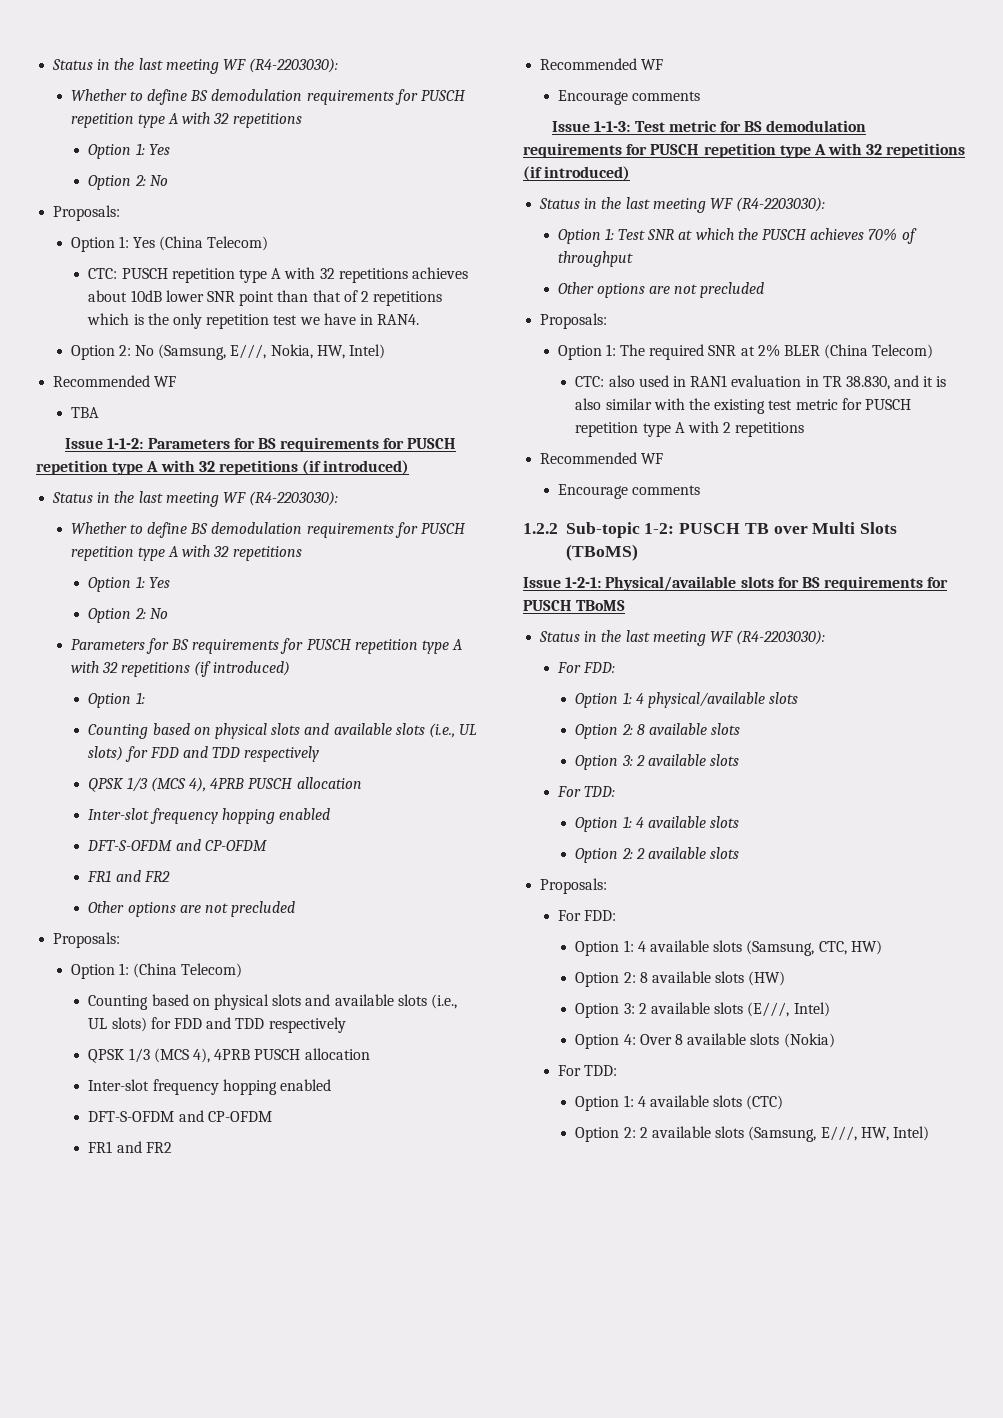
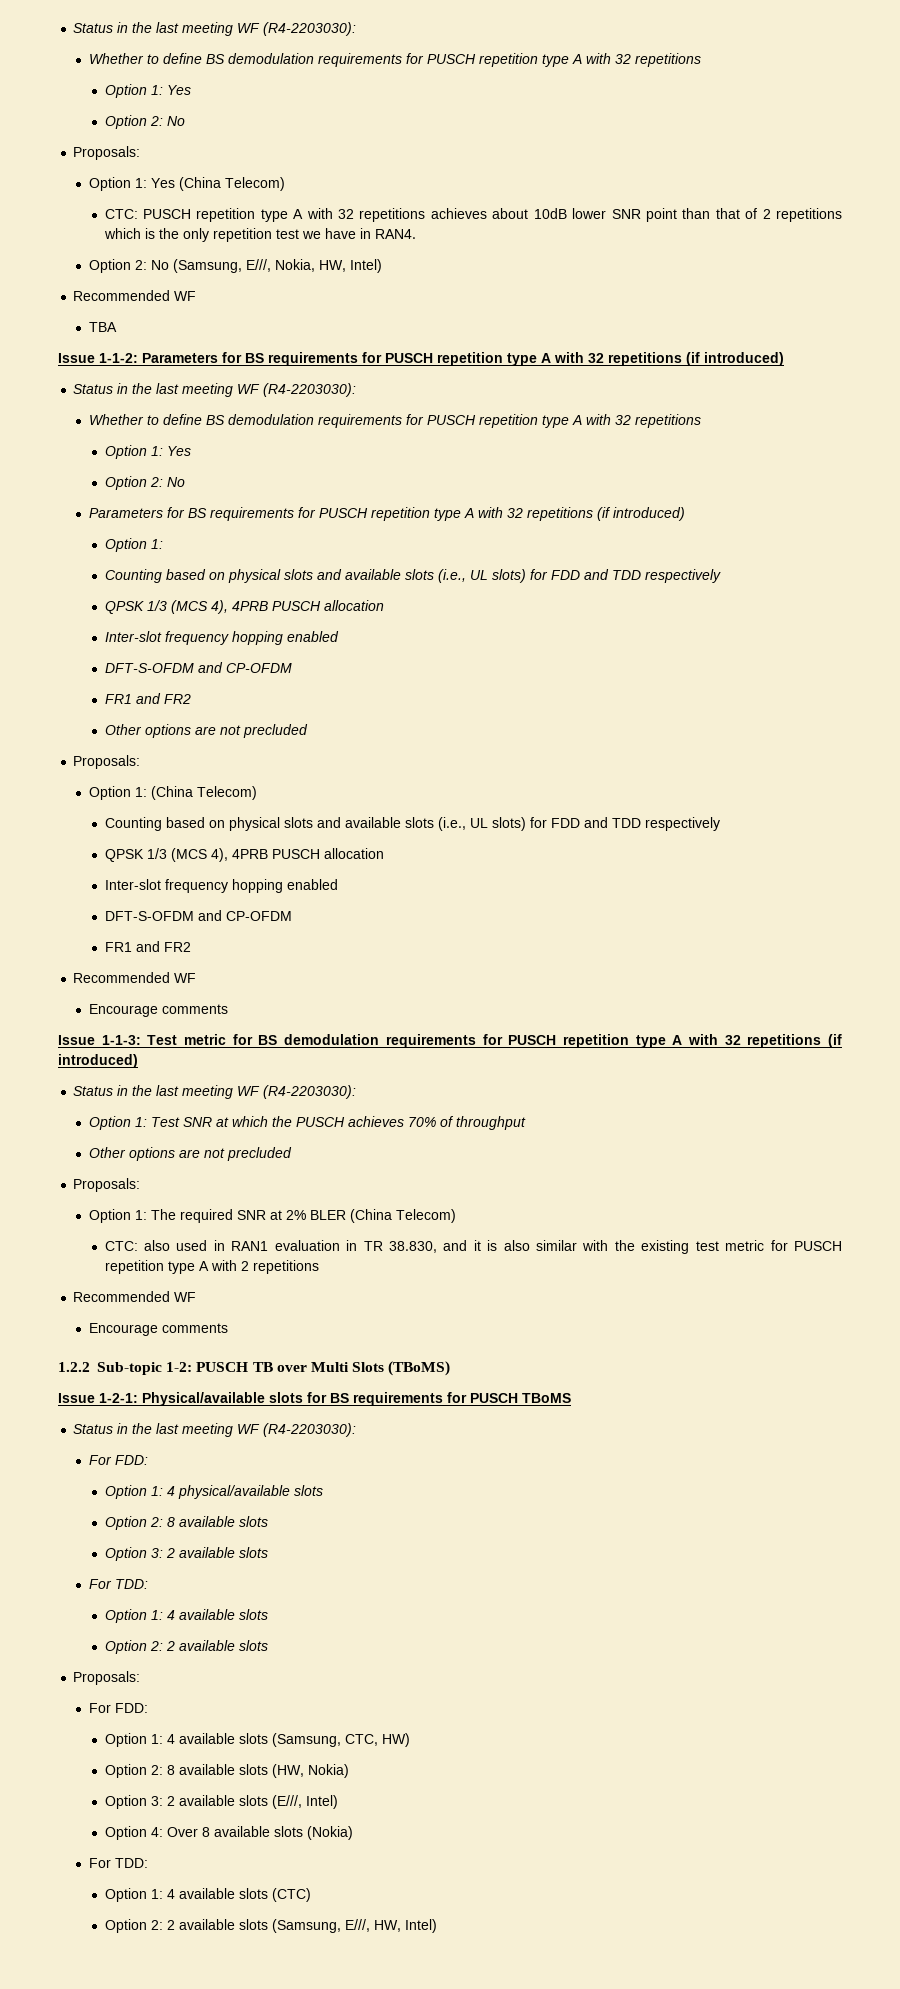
[748,971,786,986] (HW) -> [271,1764,349,1778] (HW, Nokia)

